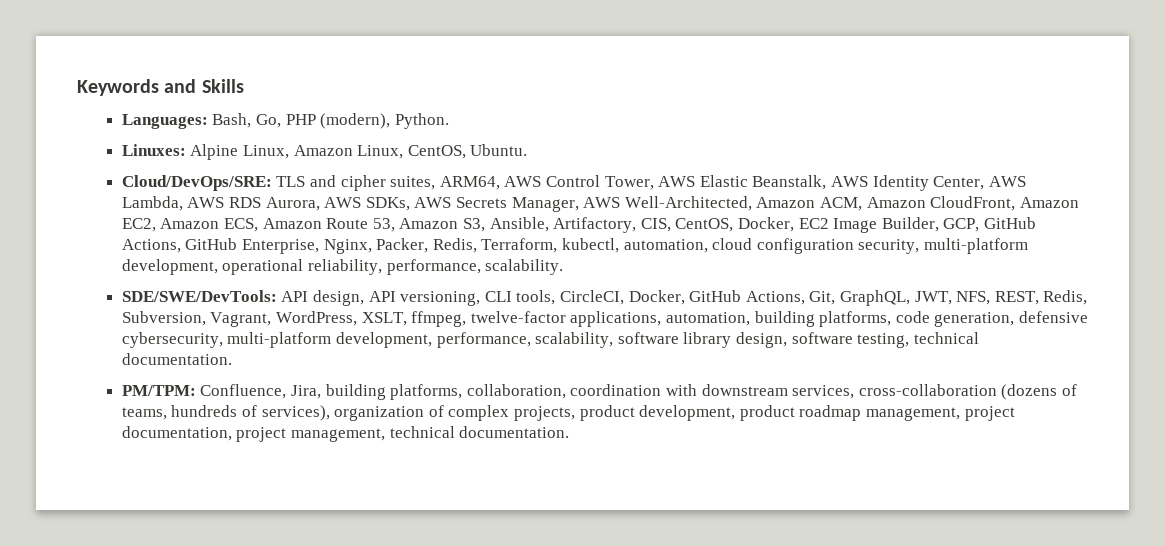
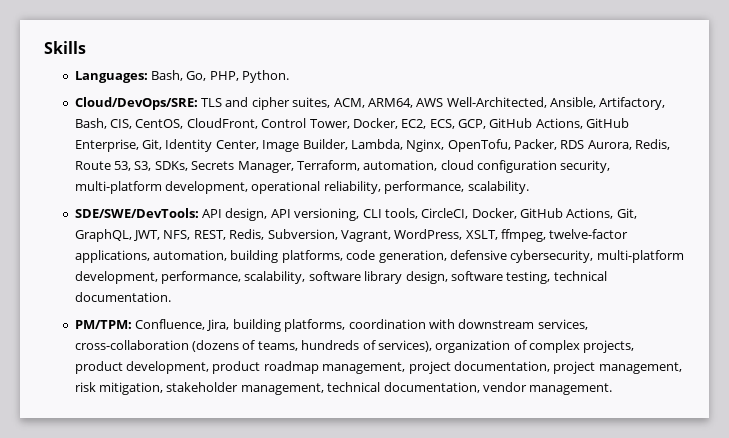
[77,79,197,96] Keywords and -> (44, 47) none
[285,113,391,129] PHP (modern), -> [209,71,239,81] PHP,
[121,144,528,160] // Linuxes: Alpine Linux, Amazon Linux, CentOS, Ubuntu. -> (290, 76) none
(436, 183) none -> [333,98,365,108] ACM,
[545,175,1026,191] [121,196,1079,212] [121,217,939,233] Control Tower, AWS Elastic Beanstalk, AWS Identity Center, AWS Lambda, AWS RDS Aurora, AWS SDKs, AWS Secrets Manager, AWS Well-Architected, Amazon ACM, Amazon CloudFront, Amazon EC2, Amazon ECS, Amazon Route 53, Amazon S3, Ansible, Artifactory, CIS, CentOS, Docker, EC2 Image Builder, -> [446,97,666,110] [74,118,455,129] Well-Architected, Ansible, Artifactory, Bash, CIS, CentOS, CloudFront, Control Tower, Docker, EC2, ECS,
[323,238,619,254] Nginx, Packer, Redis, Terraform, kubectl, -> [141,139,671,152] [74,160,360,173] Git, Identity Center, Image Builder, Lambda, Nginx, OpenTofu, Packer, RDS Aurora, Redis, Route 53, S3, SDKs, Secrets Manager, Terraform,
[466,384,566,399] collaboration, -> (346, 325) none
[389,426,570,438] technical documentation. -> [74,382,613,395] risk mitigation, stakeholder management, technical documentation, vendor management.

